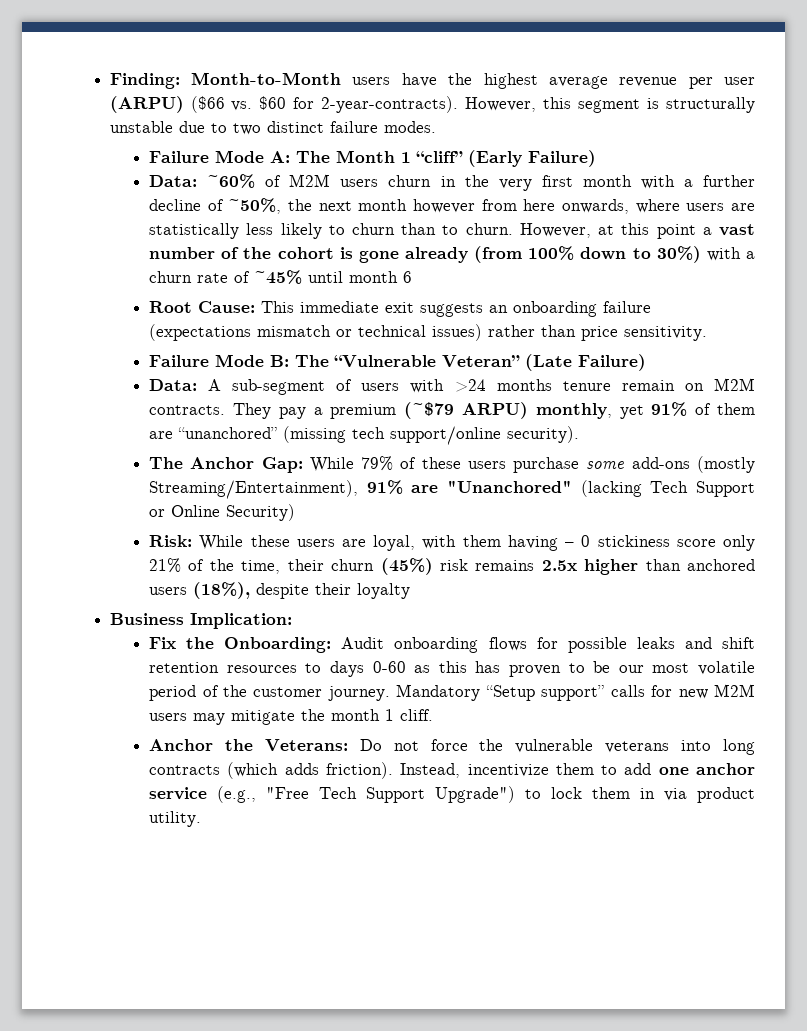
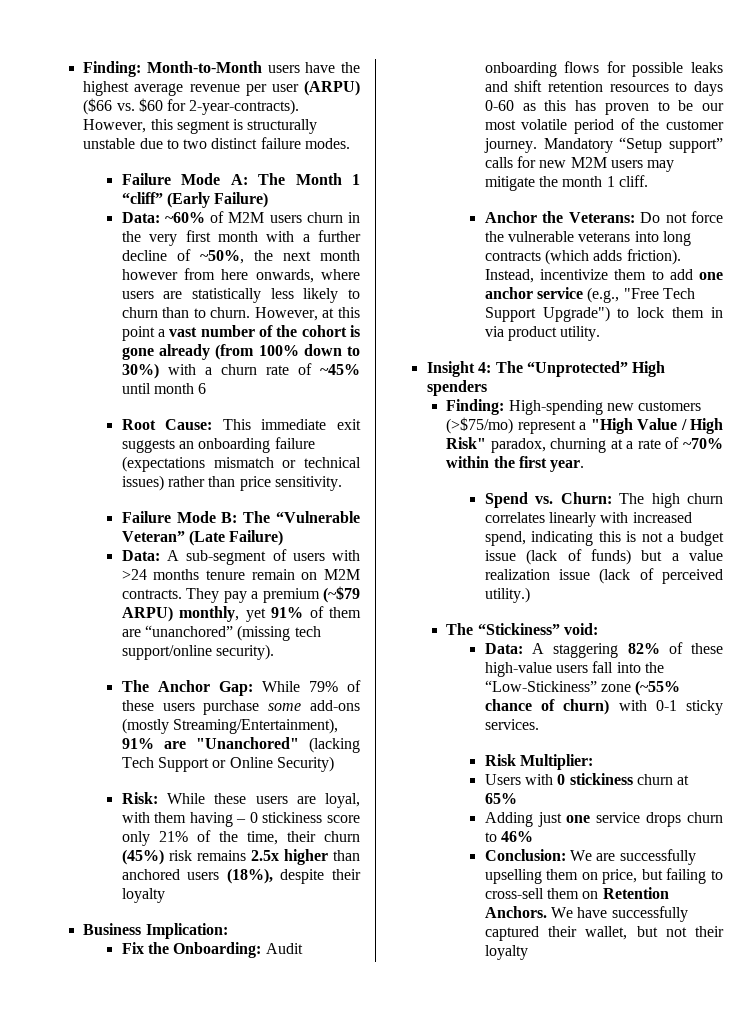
(202, 819) none -> [426,361,666,377] [426,380,487,396] [446,399,702,415] [446,417,723,434] [446,437,723,453] [446,456,585,472] [484,492,723,508] [484,512,692,527] [484,531,724,546] [484,549,723,565] [484,568,723,584] [484,587,530,603] [446,623,598,635] [484,642,723,658] [484,661,665,677] [484,680,681,696] [484,699,723,715] [484,719,539,730] [484,754,594,770] [484,773,690,785] [484,793,517,804] [484,812,723,827] [484,831,534,842] [484,849,696,865] [484,868,723,884] [484,887,669,899] [484,906,688,922] [484,926,724,941] [484,945,528,960] // Insight 4: The “Unprotected” High spenders // Finding: High-spending new customers (>$75/mo) represent a "High Value / High Risk" paradox, churning at a rate of ~70% within the first year. // Spend vs. Churn: The high churn correlates linearly with increased spend, indicating this is not a budget issue (lack of funds) but a value realization issue (lack of perceived utility.) // The “Stickiness” void: // Data: A staggering 82% of these high-value users fall into the “Low-Stickiness” zone (~55% chance of churn) with 0-1 sticky services. // Risk Multiplier: // Users with 0 stickiness churn at 65% // Adding just one service drops churn to 46% // Conclusion: We are successfully upselling them on price, but failing to cross-sell them on Retention Anchors. We have successfully captured their wallet, but not their loyalty

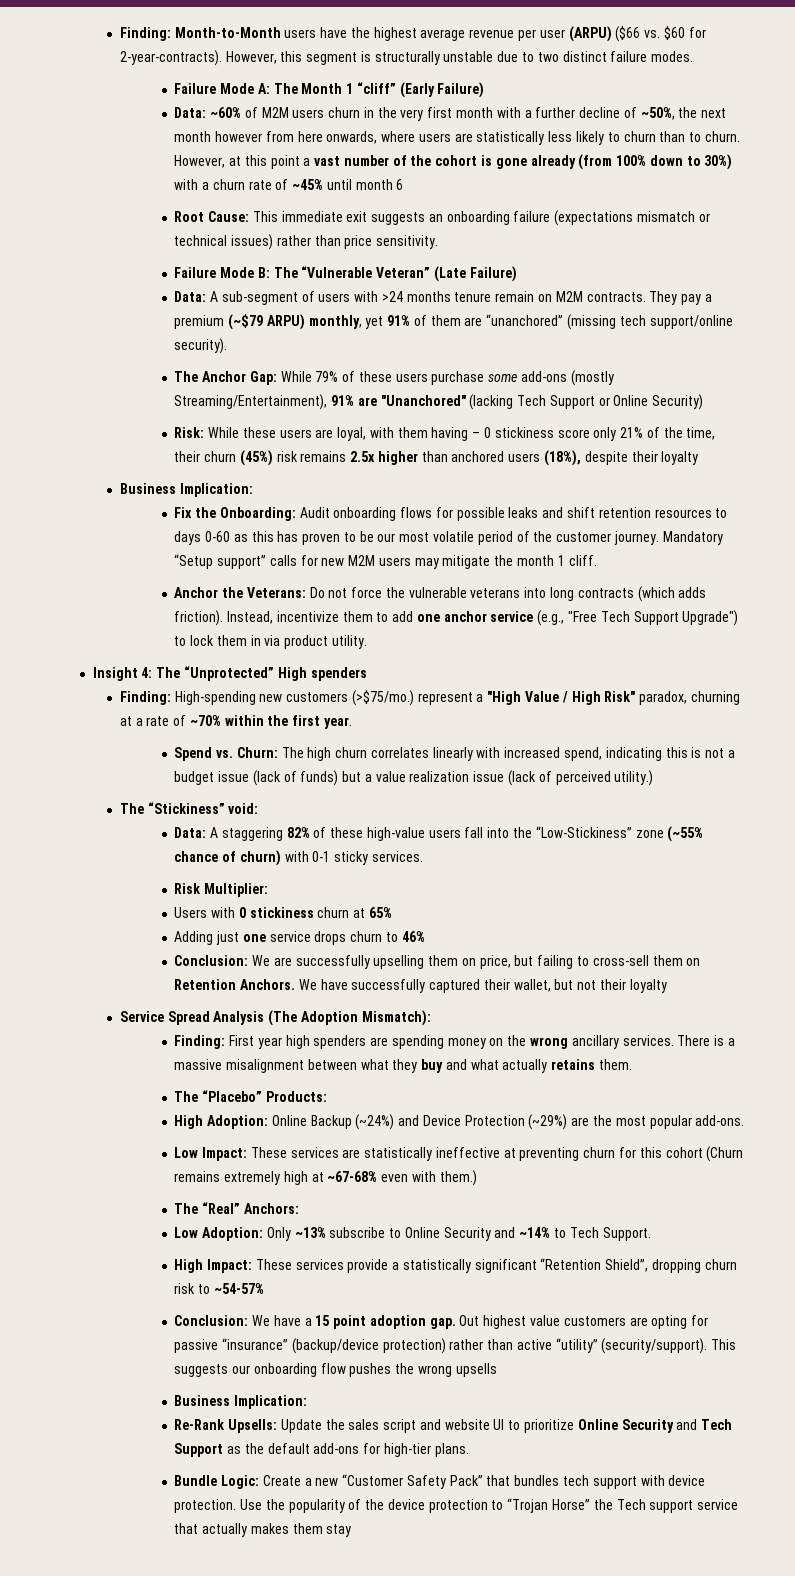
[446,417,514,434] (>$75/mo) -> [351,690,414,706] (>$75/mo.)
(528, 952) none -> [119,1010,431,1026] [174,1035,735,1049] [174,1059,632,1073] [174,1090,327,1102] [174,1114,745,1130] [174,1146,744,1162] [174,1170,477,1186] [174,1202,299,1214] [174,1227,651,1241] [174,1258,737,1273] [174,1283,264,1294] [174,1315,709,1329] [174,1338,737,1354] [174,1363,497,1377] [174,1395,307,1409] [174,1419,733,1433] [174,1443,469,1457] [174,1474,706,1489] [174,1498,739,1513] [174,1523,352,1537] // Service Spread Analysis (The Adoption Mismatch): // Finding: First year high spenders are spending money on the wrong ancillary services. There is a massive misalignment between what they buy and what actually retains them. // The “Placebo” Products: // High Adoption: Online Backup (~24%) and Device Protection (~29%) are the most popular add-ons. // Low Impact: These services are statistically ineffective at preventing churn for this cohort (Churn remains extremely high at ~67-68% even with them.) // The “Real” Anchors: // Low Adoption: Only ~13% subscribe to Online Security and ~14% to Tech Support. // High Impact: These services provide a statistically significant “Retention Shield”, dropping churn risk to ~54-57% // Conclusion: We have a 15 point adoption gap. Out highest value customers are opting for passive “insurance” (backup/device protection) rather than active “utility” (security/support). This suggests our onboarding flow pushes the wrong upsells // Business Implication: // Re-Rank Upsells: Update the sales script and website UI to prioritize Online Security and Tech Support as the default add-ons for high-tier plans. // Bundle Logic: Create a new “Customer Safety Pack” that bundles tech support with device protection. Use the popularity of the device protection to “Trojan Horse” the Tech support service that actually makes them stay

